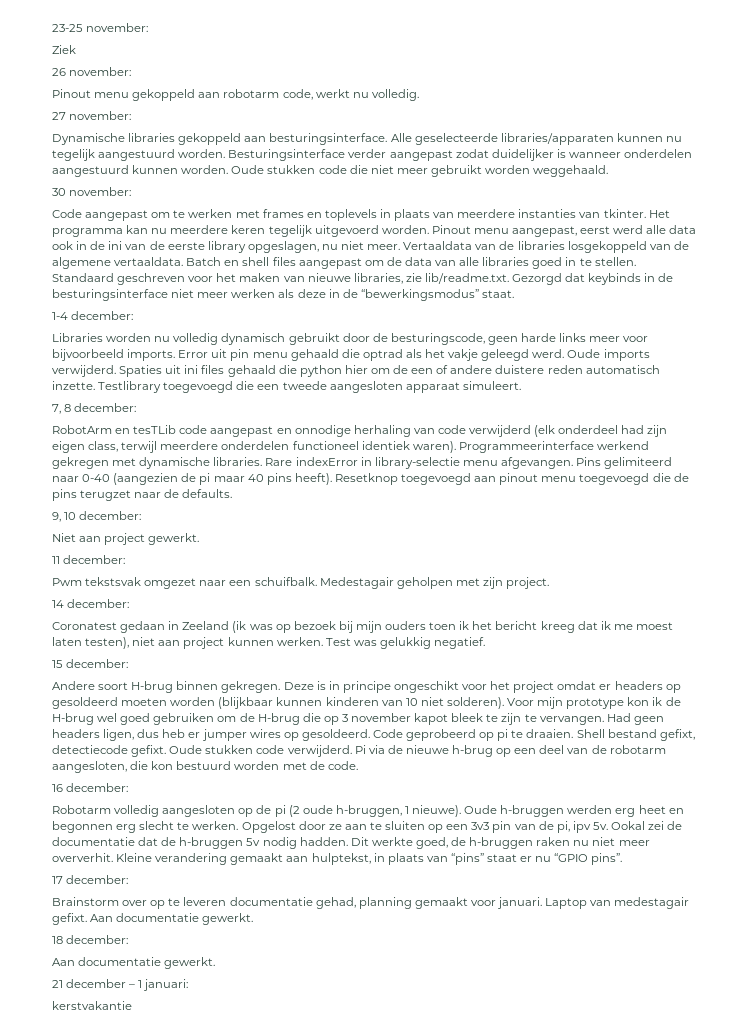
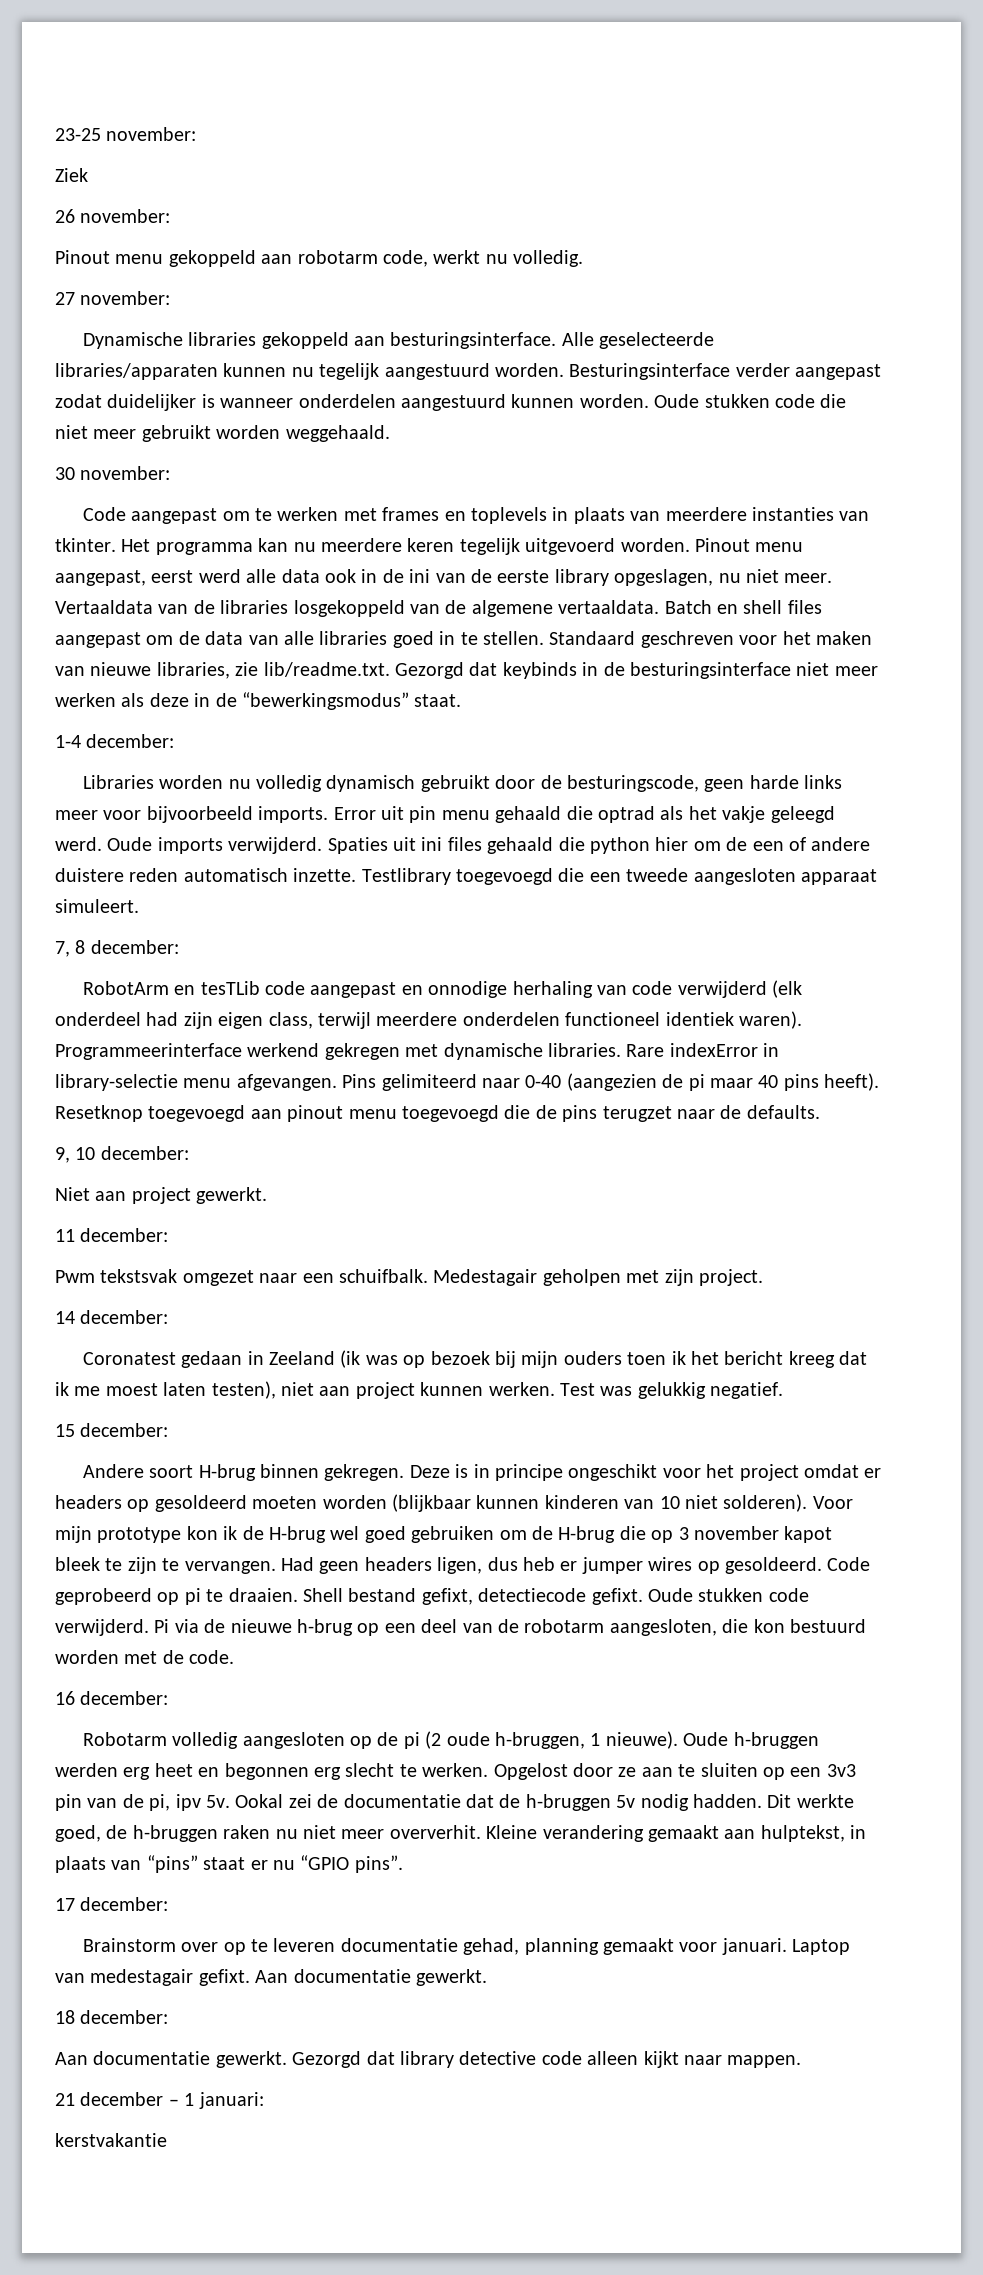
(216, 963) none -> [292,2051,802,2068] Gezorgd dat library detective code alleen kijkt naar mappen.

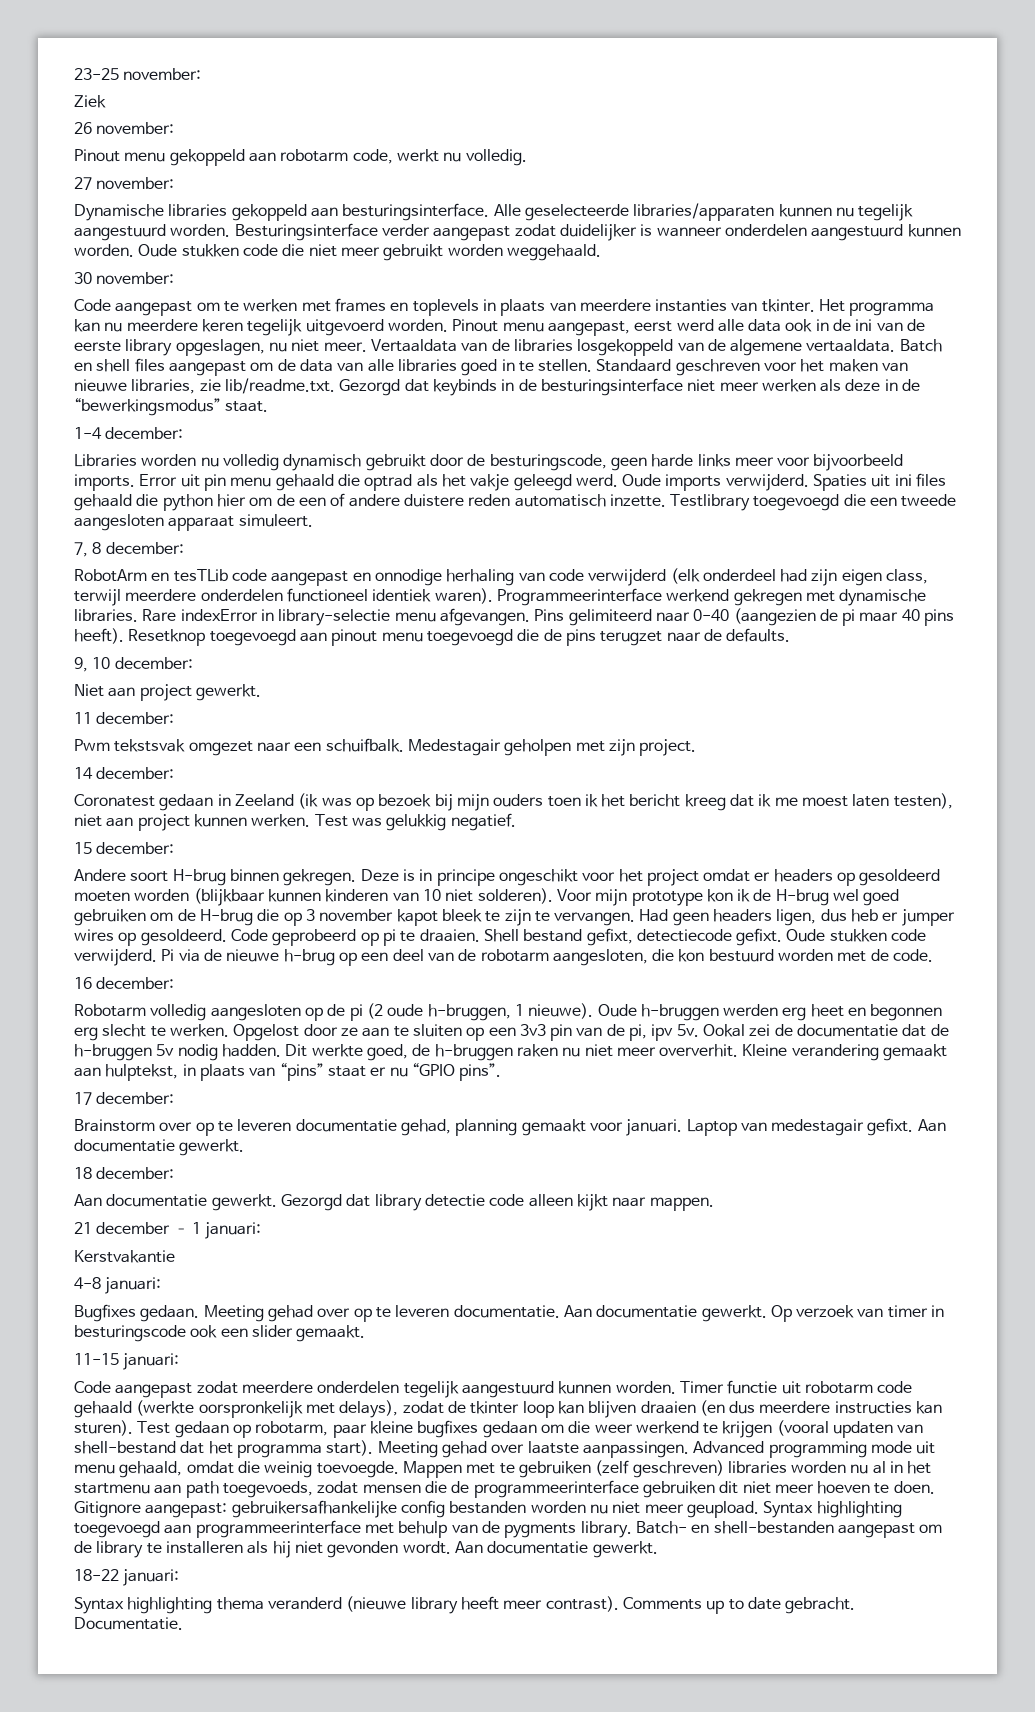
[459,2051,537,2065] detective -> [424,1194,485,1207] detectie
[55,2133,167,2147] kerstvakantie -> [74,1250,175,1263] [74,1277,162,1294] [74,1304,945,1322] [74,1325,366,1342] [74,1353,180,1370] [74,1380,913,1398] [74,1400,943,1418] [74,1420,924,1438] [74,1440,936,1458] [74,1460,932,1478] [74,1480,935,1498] [74,1500,902,1518] [74,1520,943,1538] [74,1541,658,1558] [74,1569,180,1586] [74,1596,856,1614] [74,1617,183,1630] Kerstvakantie // 4-8 januari: // Bugfixes gedaan. Meeting gehad over op te leveren documentatie. Aan documentatie gewerkt. Op verzoek van timer in besturingscode ook een slider gemaakt. // 11-15 januari: // Code aangepast zodat meerdere onderdelen tegelijk aangestuurd kunnen worden. Timer functie uit robotarm code gehaald (werkte oorspronkelijk met delays), zodat de tkinter loop kan blijven draaien (en dus meerdere instructies kan sturen). Test gedaan op robotarm, paar kleine bugfixes gedaan om die weer werkend te krijgen (vooral updaten van shell-bestand dat het programma start). Meeting gehad over laatste aanpassingen. Advanced programming mode uit menu gehaald, omdat die weinig toevoegde. Mappen met te gebruiken (zelf geschreven) libraries worden nu al in het startmenu aan path toegevoeds, zodat mensen die de programmeerinterface gebruiken dit niet meer hoeven te doen. Gitignore aangepast: gebruikersafhankelijke config bestanden worden nu niet meer geupload. Syntax highlighting toegevoegd aan programmeerinterface met behulp van de pygments library. Batch- en shell-bestanden aangepast om de library te installeren als hij niet gevonden wordt. Aan documentatie gewerkt. // 18-22 januari: // Syntax highlighting thema veranderd (nieuwe library heeft meer contrast). Comments up to date gebracht. Documentatie.

